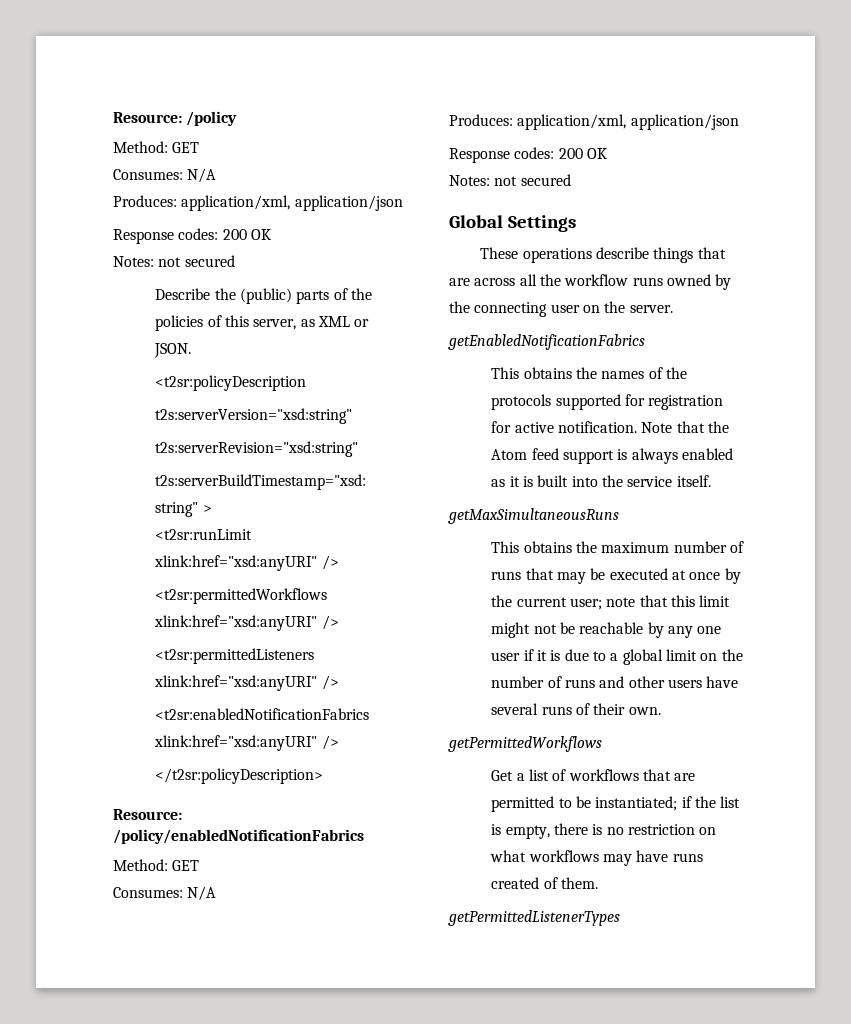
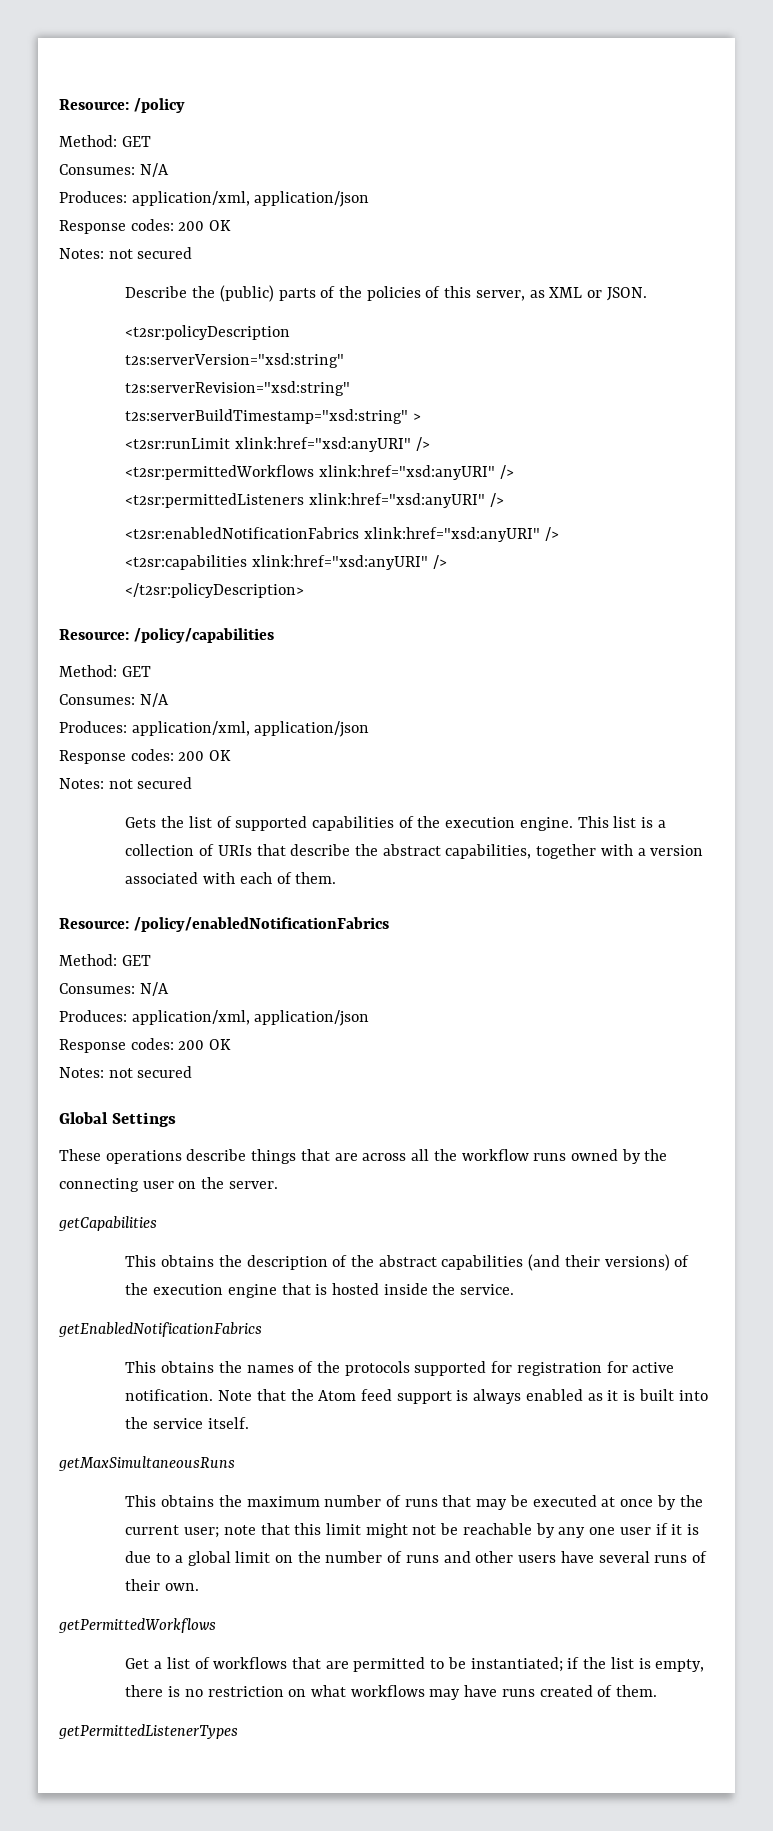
[155,768,324,784] </t2sr:policyDescription> -> [125,555,447,570] [125,583,305,598] [59,628,274,643] [59,665,151,677] [59,693,169,707] [59,721,370,737] [59,749,232,764] [59,777,193,789] [125,816,666,831] [125,844,704,859] [125,872,337,884] <t2sr:capabilities xlink:href="xsd:anyURI" /> // </t2sr:policyDescription> // Resource: /policy/capabilities // Method: GET // Consumes: N/A // Produces: application/xml, application/json // Response codes: 200 OK // Notes: not secured // Gets the list of supported capabilities of the execution engine. This list is a collection of URIs that describe the abstract capabilities, together with a version associated with each of them.
(673, 309) none -> [58,1216,157,1231] [125,1254,690,1271] [125,1283,515,1298] // getCapabilities // This obtains the description of the abstract capabilities (and their versions) of the execution engine that is hosted inside the service.

